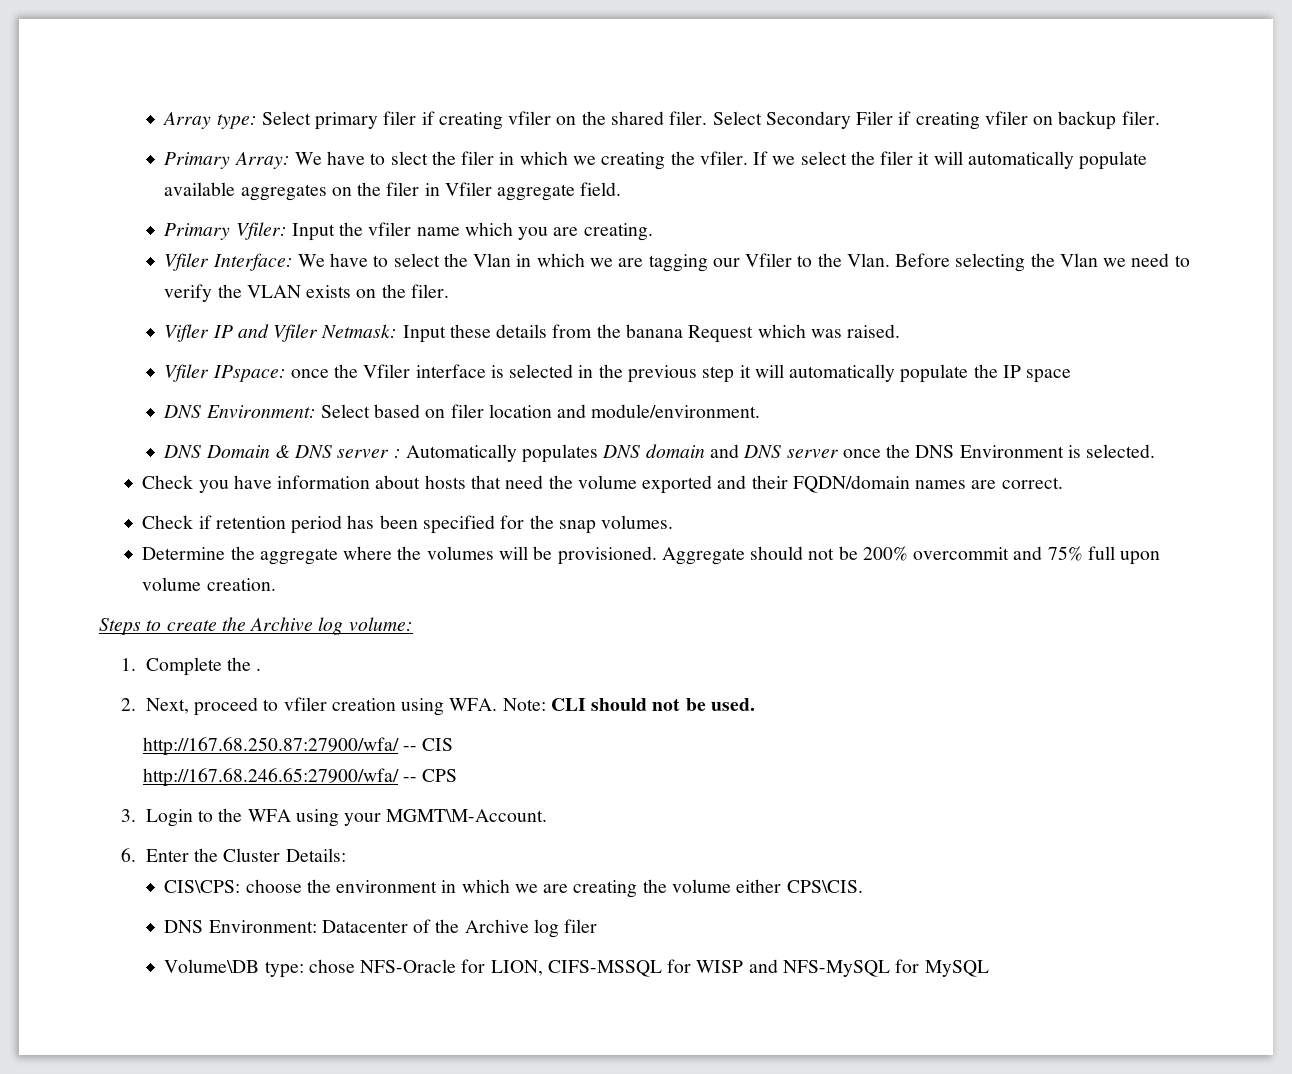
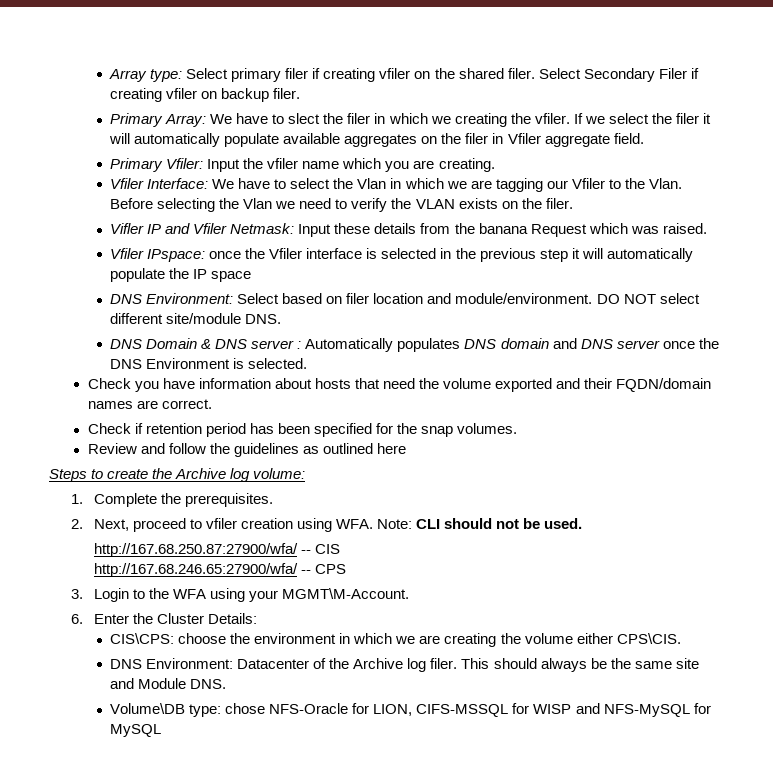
(761, 411) none -> [596,293,700,304] [110,313,282,324] DO NOT select different site/module DNS.
[142,546,1161,565] [142,577,276,591] Determine the aggregate where the volumes will be provisioned. Aggregate should not be 200% overcommit and 75% full upon volume creation. -> [87,443,407,457] Review and follow the guidelines as outlined here
[256,668,262,671] . -> [184,493,273,507] prerequisites.
[564,919,598,933] filer -> [430,658,699,672] [110,678,227,689] filer. This should always be the same site and Module DNS.

